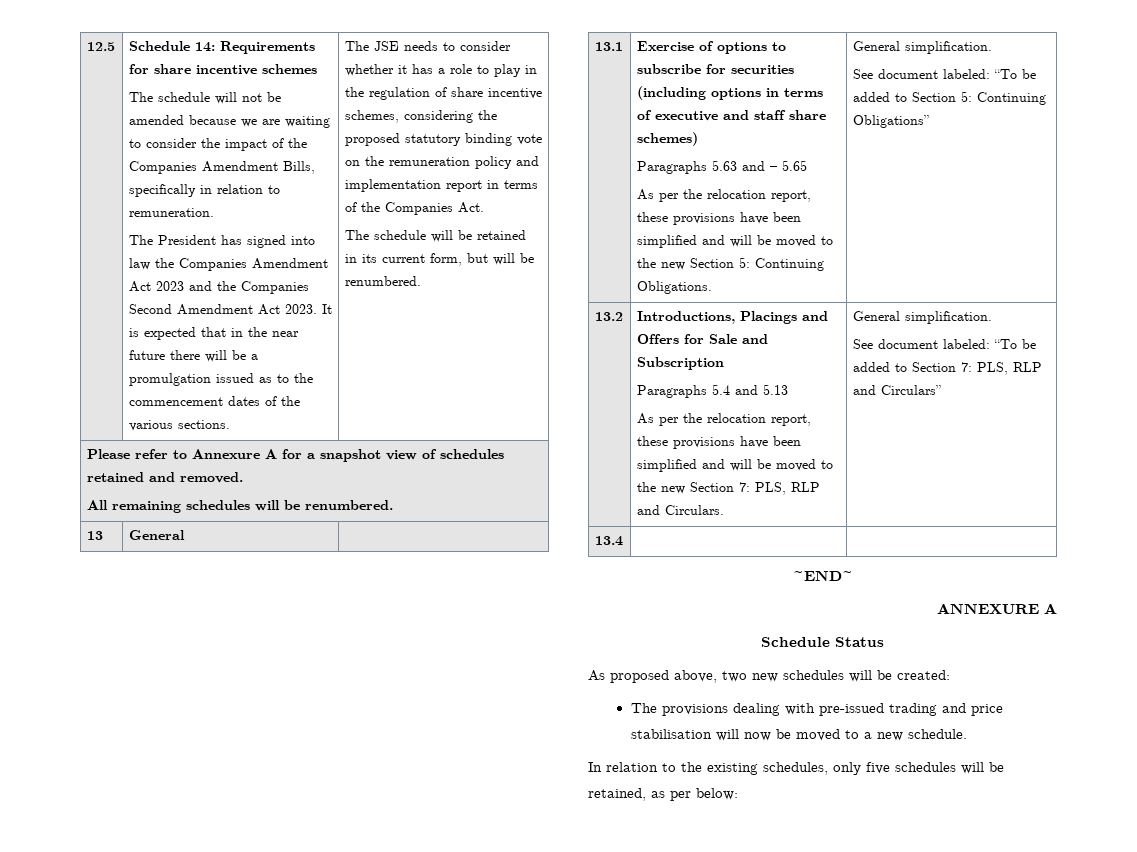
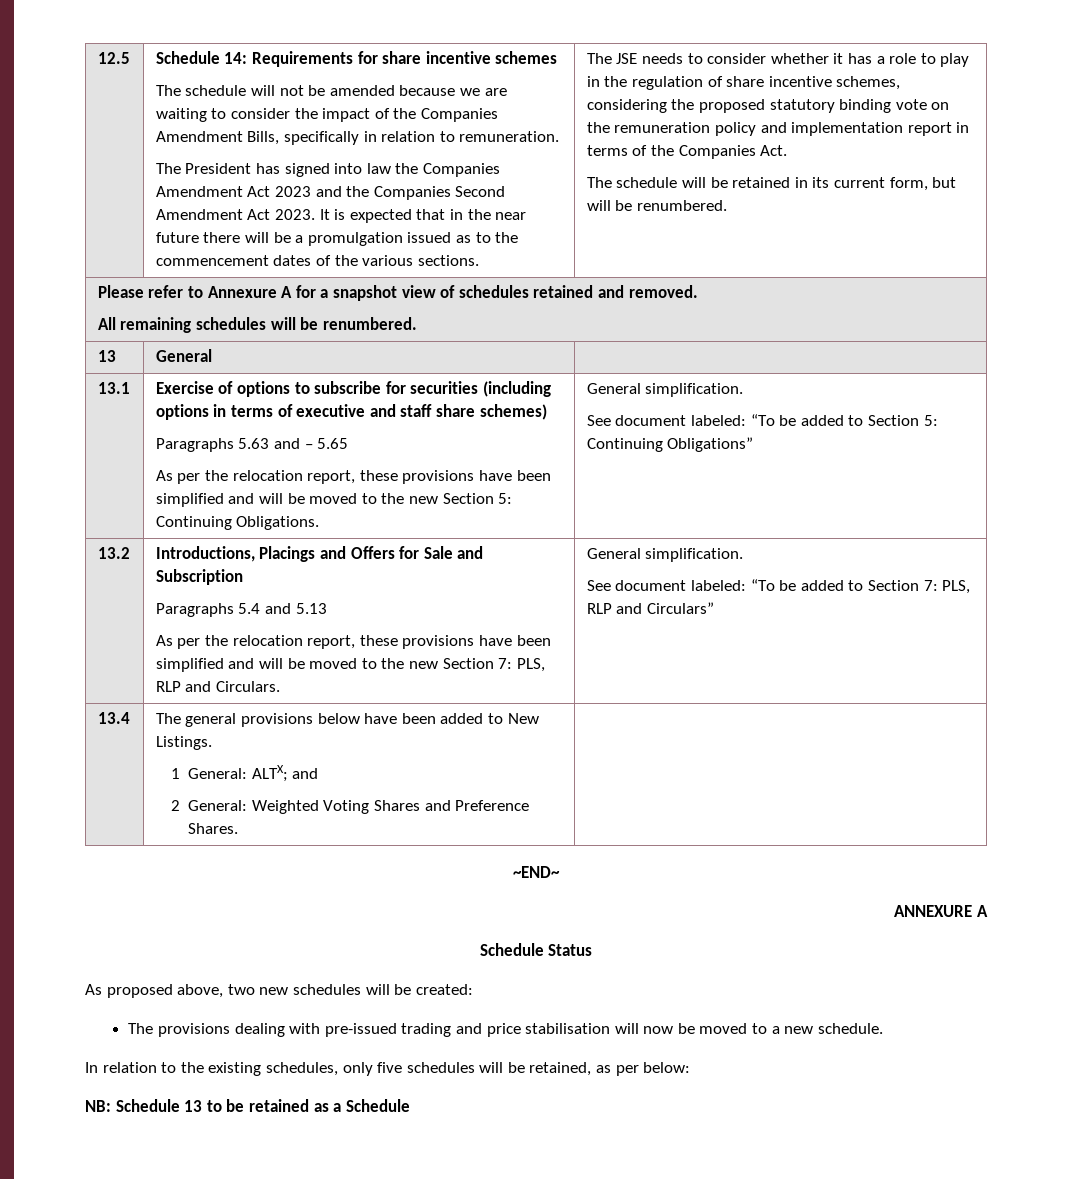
(623, 541) none -> [155,713,539,727] [155,736,212,750] [170,765,319,782] [170,800,530,814] [188,823,239,834] The general provisions below have been added to New Listings. // 1 General: ALTX; and // 2 General: Weighted Voting Shares and Preference Shares.
(738, 794) none -> [85,1099,410,1112] // NB: Schedule 13 to be retained as a Schedule

